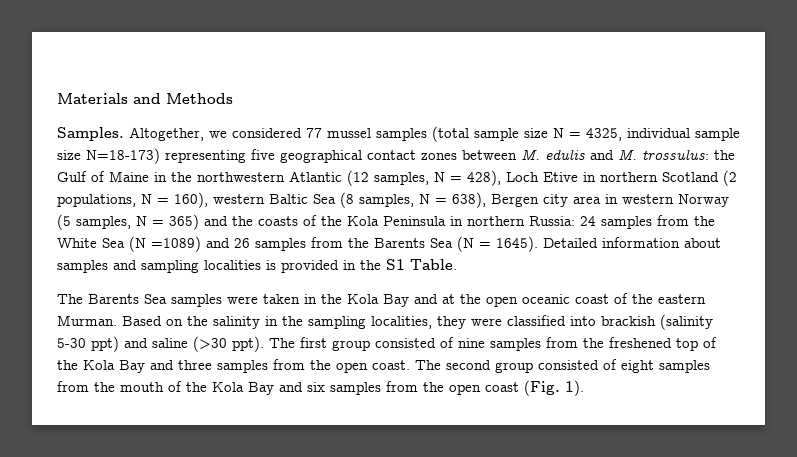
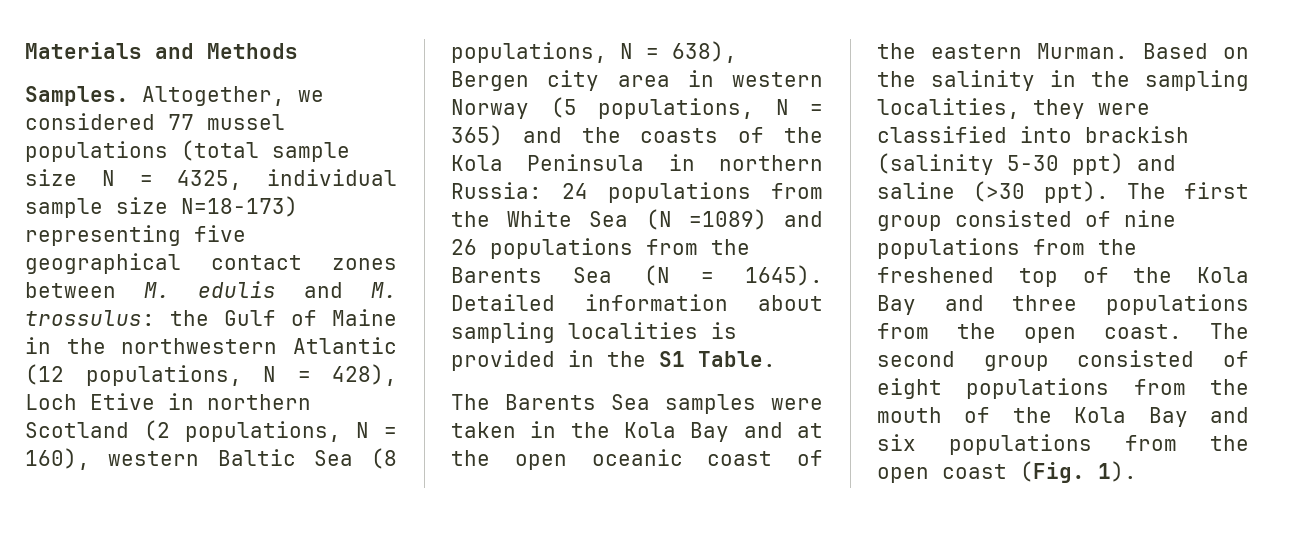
[376,128,427,141] samples -> [25,141,168,162] populations
[374,172,429,185] samples, -> [85,365,242,386] populations,
[359,194,414,207] samples, -> [451,42,607,63] populations,
[76,216,131,229] samples, -> [598,98,754,119] populations,
[601,216,652,229] samples -> [608,182,751,203] populations
[255,238,306,251] samples -> [490,238,633,259] populations
[57,260,137,273] samples and -> (823, 303) none
[490,338,541,351] samples -> [877,238,1020,259] populations
[217,360,268,373] samples -> [1106,294,1249,315] populations
[659,360,710,373] samples -> [966,378,1110,399] populations
[330,382,381,395] samples -> [949,434,1092,455] populations

